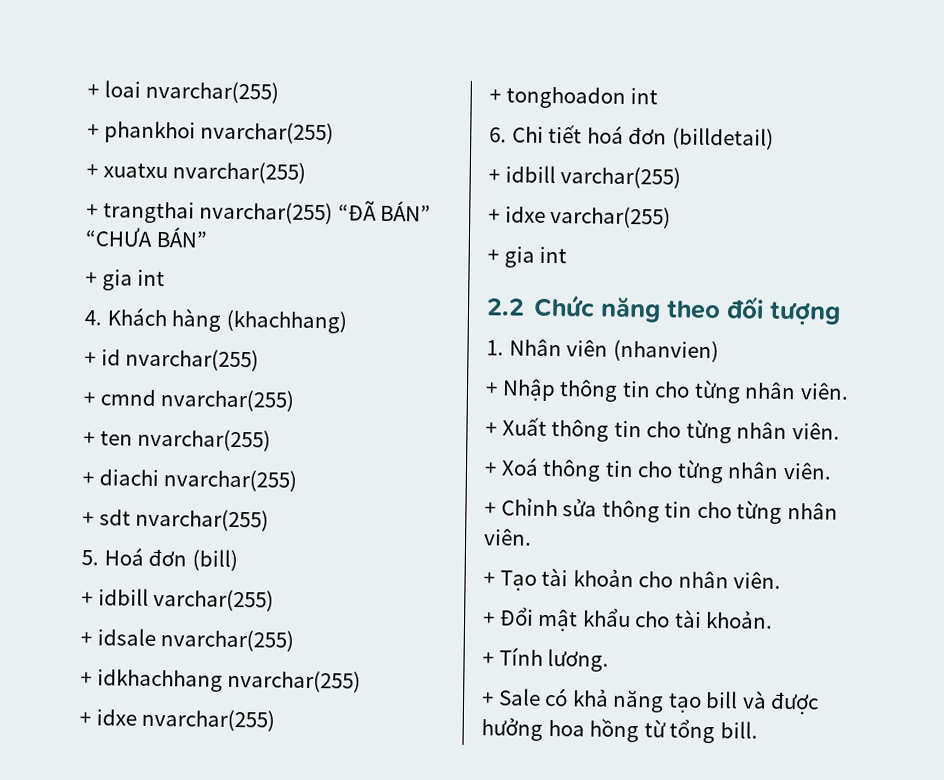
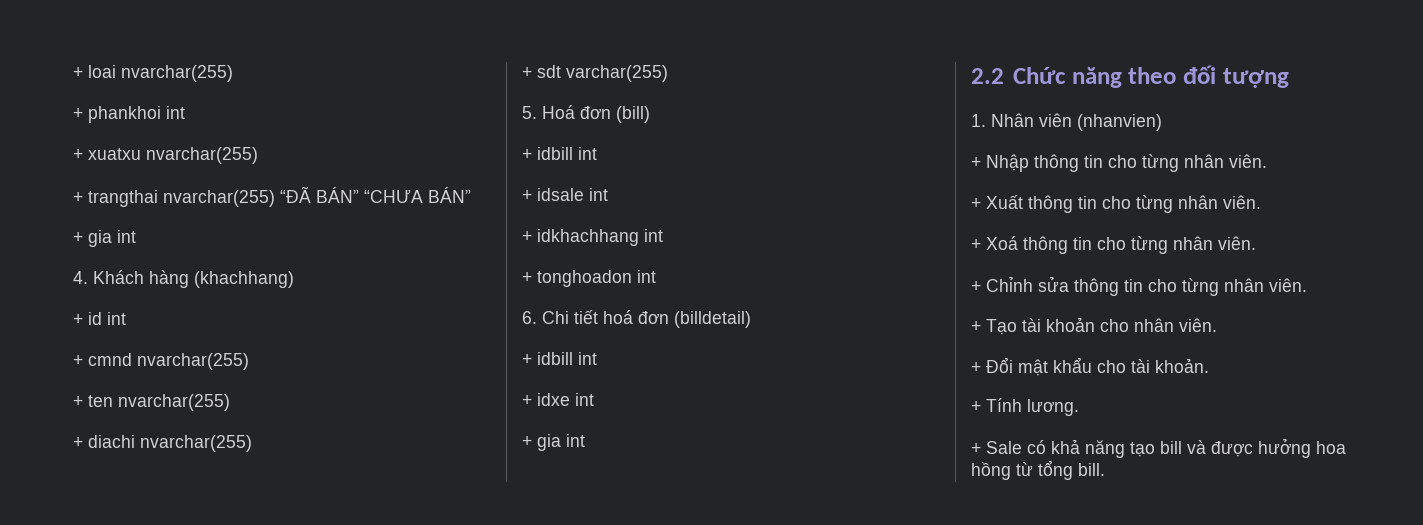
[200,121,335,145] nvarchar(255) -> [166,106,185,119] int
[125,348,260,372] nvarchar(255) -> [107,312,126,325] int
[135,508,270,532] nvarchar(255) -> [566,65,668,82] varchar(255)
[153,588,275,612] varchar(255) -> [578,147,597,160] int
[160,629,295,652] nvarchar(255) -> [589,188,608,201] int
[227,669,362,693] [79,708,276,732] nvarchar(255) // + idxe nvarchar(255) -> [644,229,663,242] int
[560,166,682,189] [488,205,672,229] varchar(255) // + idxe varchar(255) -> [578,352,597,365] [522,393,594,406] int // + idxe int

